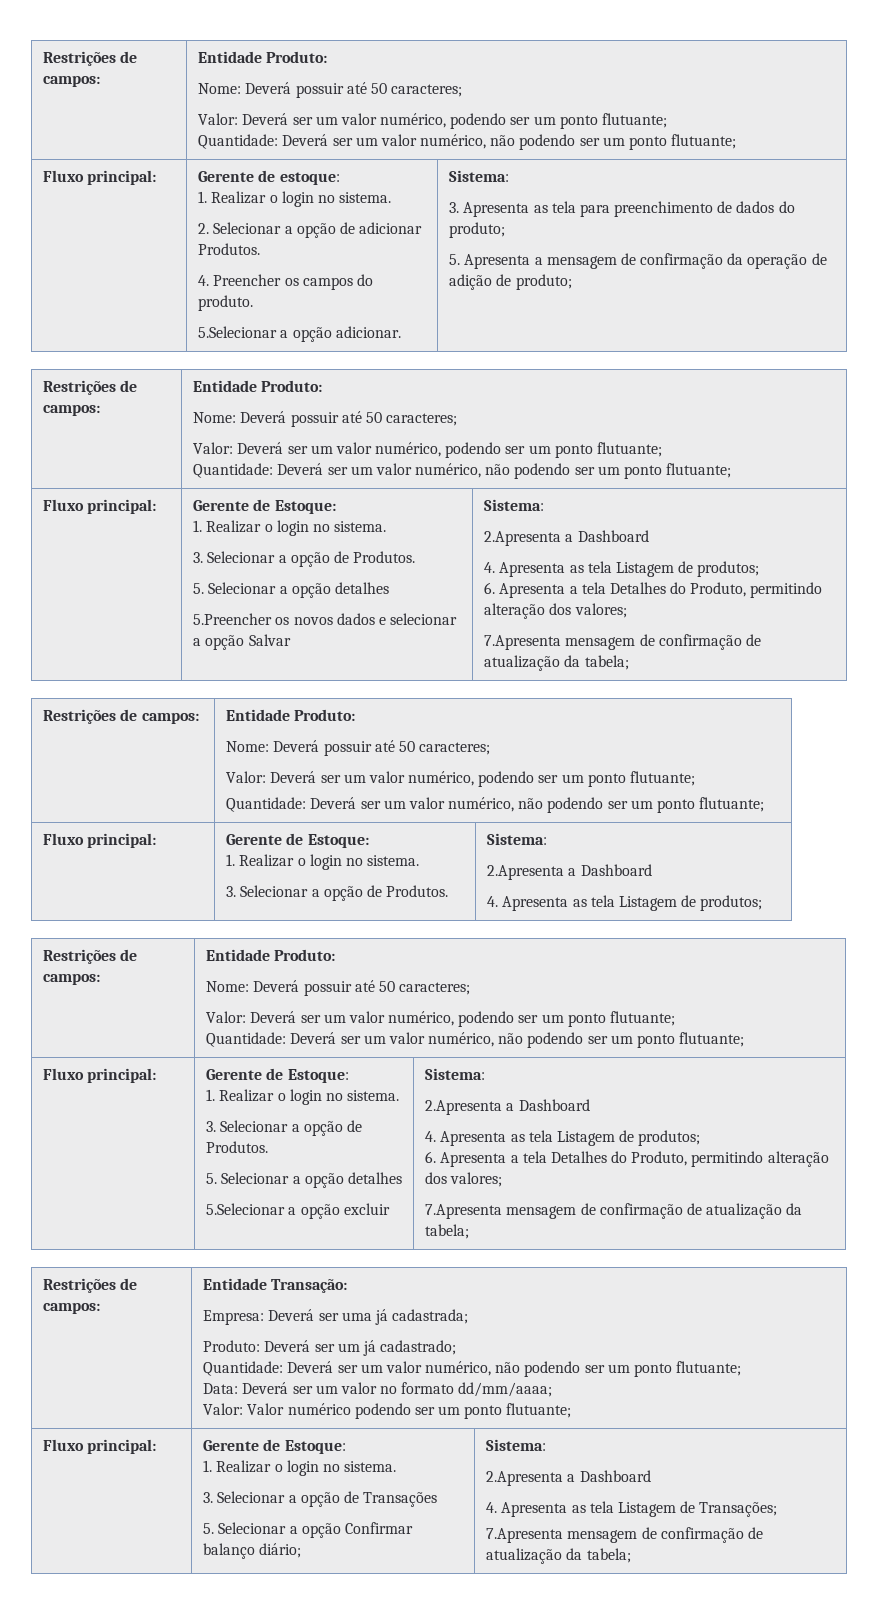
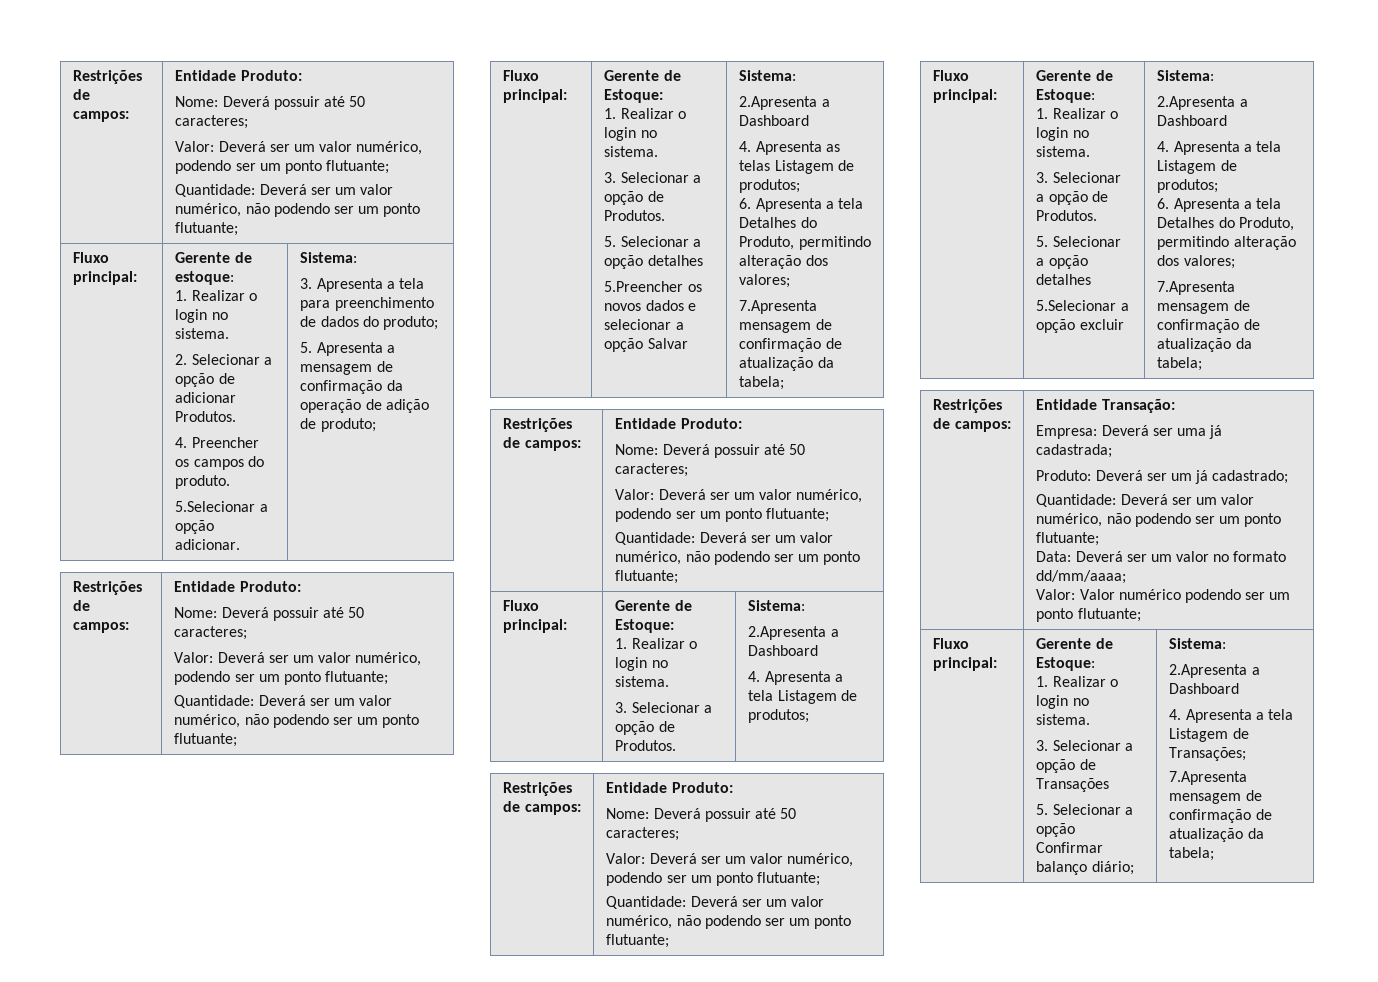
[533,205,548,213] as -> [386,281,395,289] a
[587,561,612,573] tela -> [739,160,771,171] telas
[572,899,587,907] as -> [834,674,843,682] a
[510,1134,525,1142] as -> [1243,144,1252,152] a
[571,1505,586,1513] as -> [1255,712,1264,720] a

